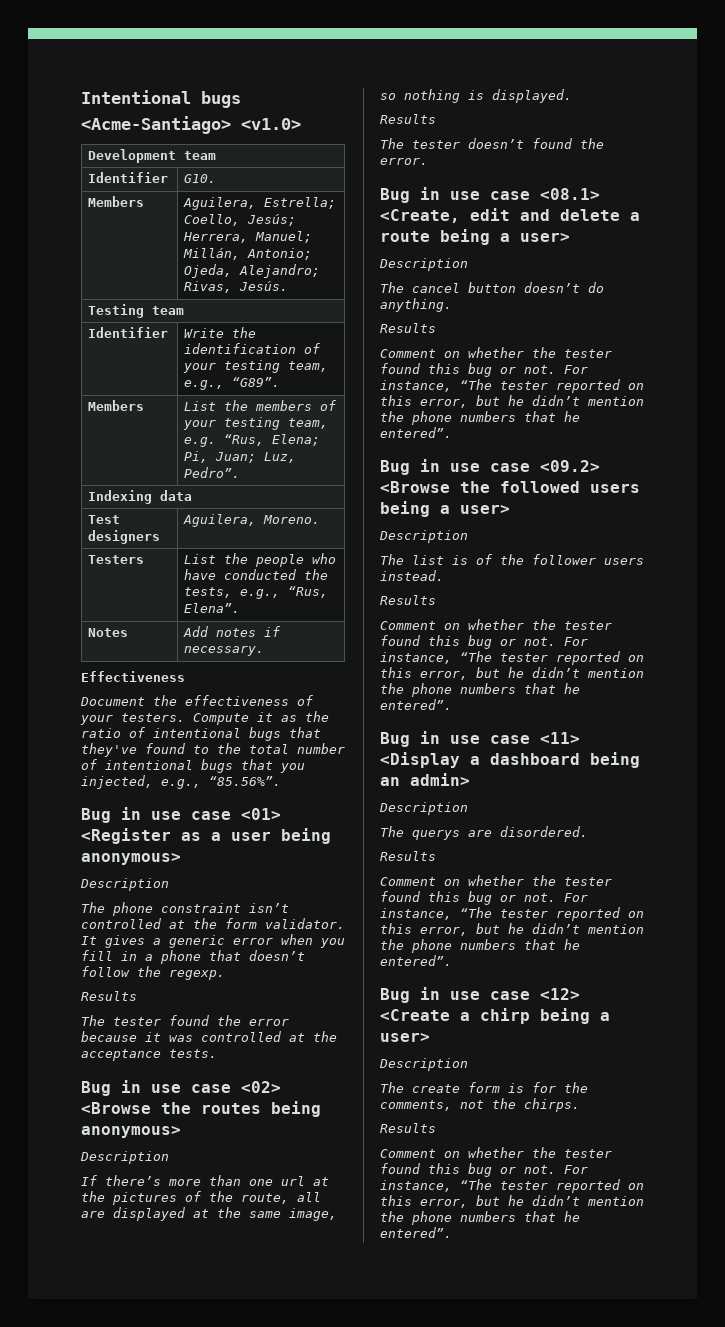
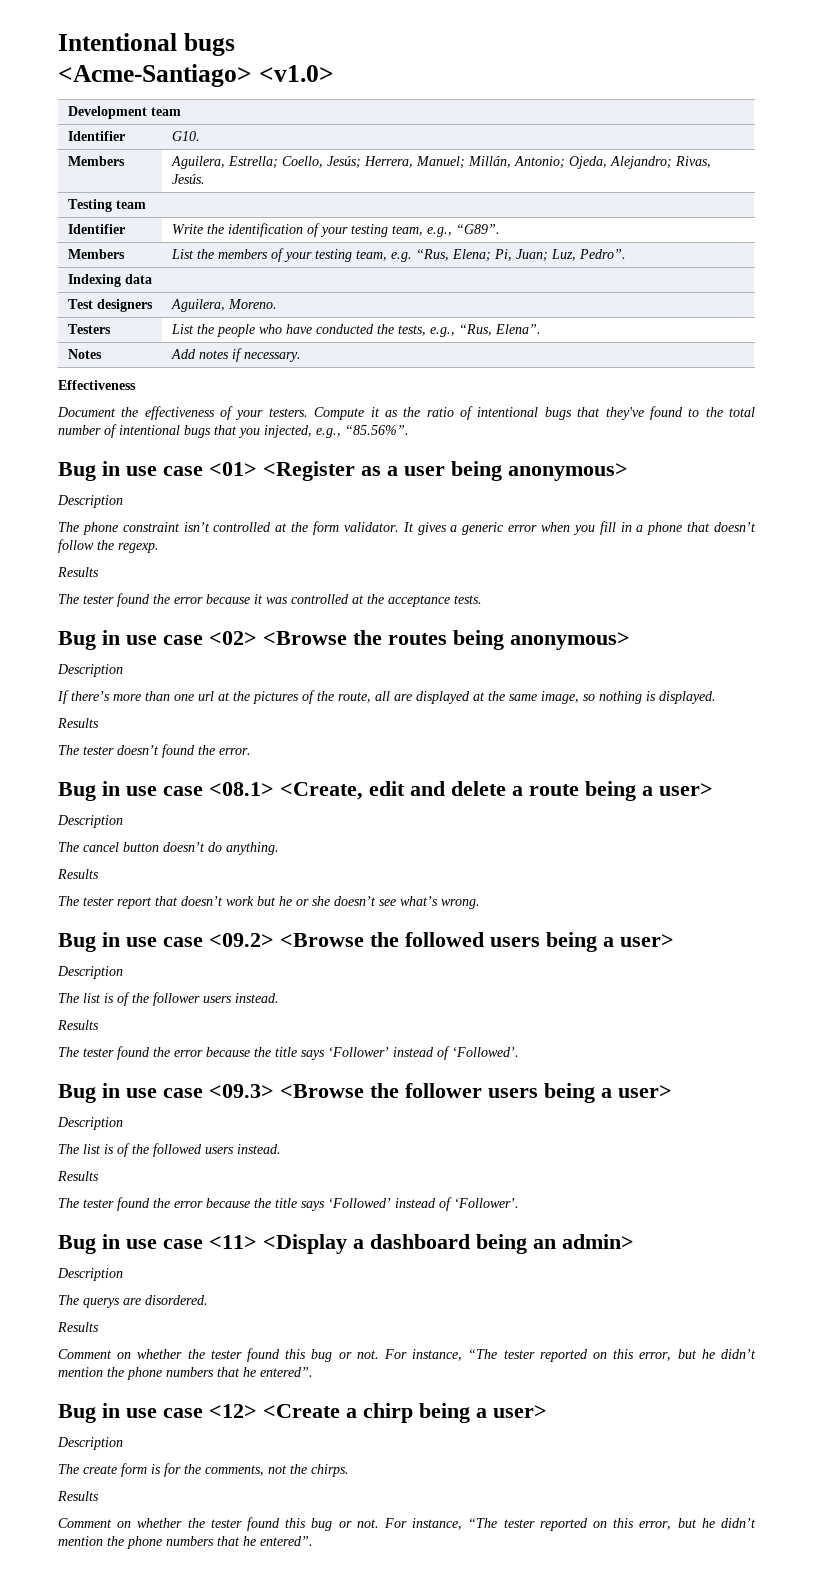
[380,347,612,358] [380,363,588,377] [380,379,644,393] [380,395,644,408] [380,411,580,425] [380,427,452,438] Comment on whether the tester found this bug or not. For instance, “The tester reported on this error, but he didn’t mention the phone numbers that he entered”. -> [58,896,480,909] The tester report that doesn’t work but he or she doesn’t see what’s wrong.
[380,619,612,630] [380,635,588,649] [380,651,644,665] [380,667,644,680] [380,683,580,697] [380,699,452,710] Comment on whether the tester found this bug or not. For instance, “The tester reported on this error, but he didn’t mention the phone numbers that he entered”. -> [58,1046,519,1060] [58,1083,672,1103] [57,1117,123,1130] [58,1143,281,1157] [57,1171,99,1181] [58,1197,519,1211] The tester found the error because the title says ‘Follower’ instead of ‘Followed’. // Bug in use case <09.3> <Browse the follower users being a user> // Description // The list is of the followed users instead. // Results // The tester found the error because the title says ‘Followed’ instead of ‘Follower’.

